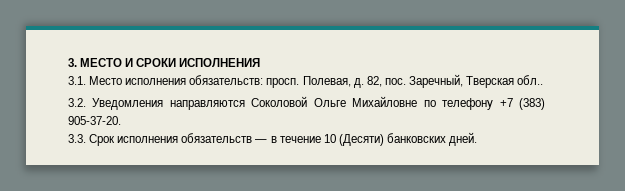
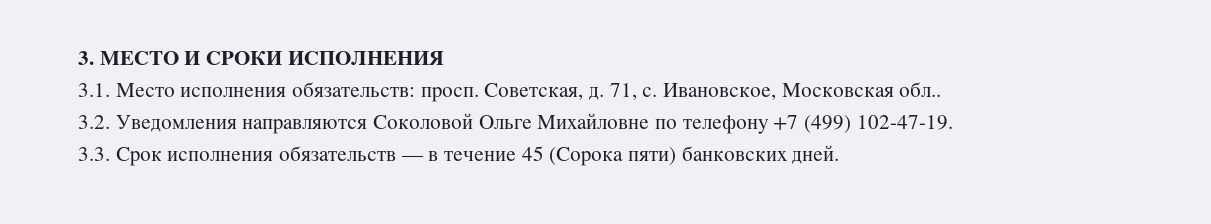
[302,74,515,88] Полевая, д. 82, пос. Заречный, Тверская -> [484,83,894,100] Советская, д. 71, с. Ивановское, Московская
[519,98,545,110] [68,116,121,125] (383) 905-37-20. -> [804,115,953,133] (499) 102-47-19.
[323,134,384,146] 10 (Десяти) -> [521,146,677,166] 45 (Сорока пяти)

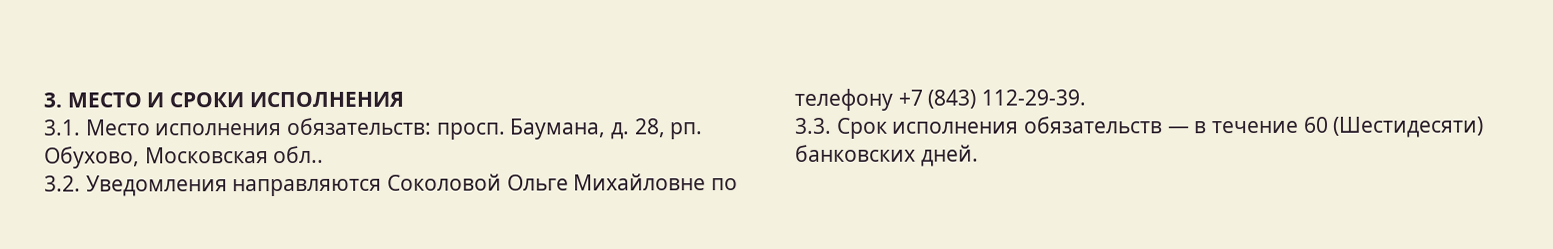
[484,83,777,100] Советская, д. 71, с. Ивановское, -> [509,118,704,140] [44,146,140,169] Баумана, д. 28, рп. Обухово,
[804,115,953,133] (499) 102-47-19. -> [927,89,1087,109] (843) 112-29-39.
[521,146,677,166] 45 (Сорока пяти) -> [1302,116,1485,138] 60 (Шестидесяти)

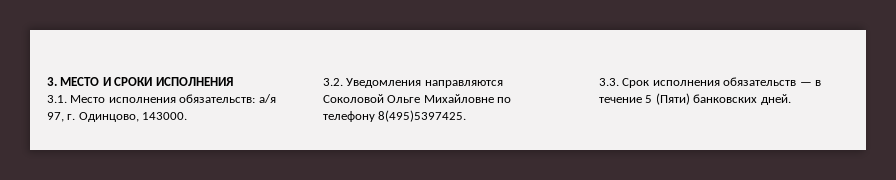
[435,118,704,140] [44,145,325,169] просп. Баумана, д. 28, рп. Обухово, Московская обл.. -> [258,94,276,103] [47,112,188,122] а/я 97, г. Одинцово, 143000.
[897,89,1087,109] +7 (843) 112-29-39. -> [378,110,467,122] 8(495)5397425.
[1302,116,1485,138] 60 (Шестидесяти) -> [645,93,690,105] 5 (Пяти)

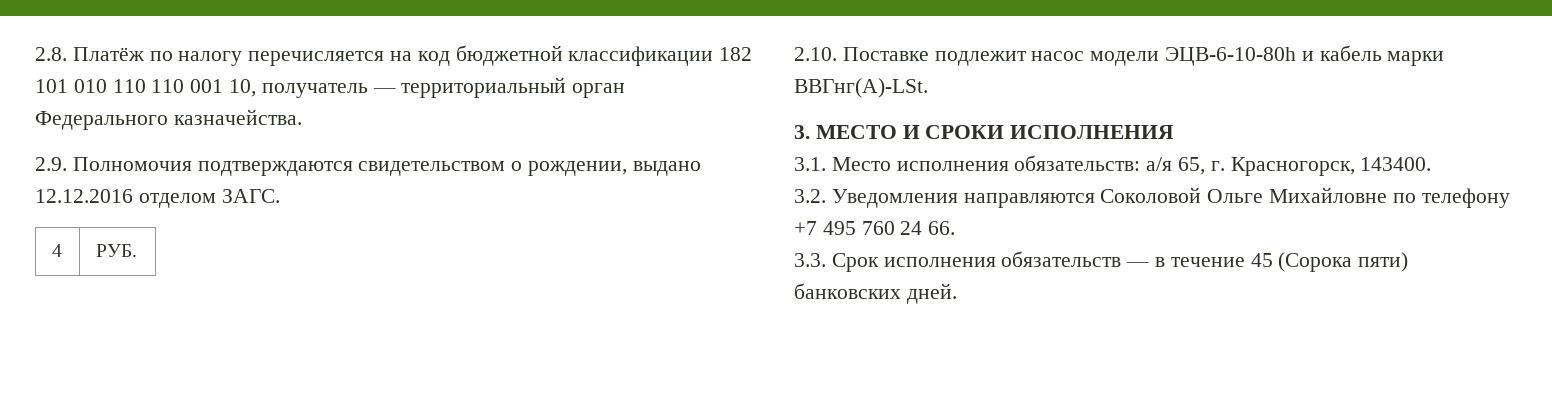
(47, 81) none -> [35,45,753,66] [35,77,626,98] [35,109,302,130] [35,157,701,176] [35,189,280,208] [51,244,62,257] [95,244,137,257] [794,45,1445,66] [794,78,928,98] 2.8. Платёж по налогу перечисляется на код бюджетной классификации 182 101 010 110 110 001 10, получатель — территориальный орган Федерального казначейства. // 2.9. Полномочия подтверждаются свидетельством о рождении, выдано 12.12.2016 отделом ЗАГС. // 4 | РУБ. // 2.10. Поставке подлежит насос модели ЭЦВ-6-10-80h и кабель марки ВВГнг(А)-LSt. //
[47,112,188,122] 97, г. Одинцово, 143000. -> [1178,157,1432,176] 65, г. Красногорск, 143400.
[378,110,467,122] 8(495)5397425. -> [794,221,956,235] +7 495 760 24 66.
[645,93,690,105] 5 (Пяти) -> [1250,252,1409,272] 45 (Сорока пяти)

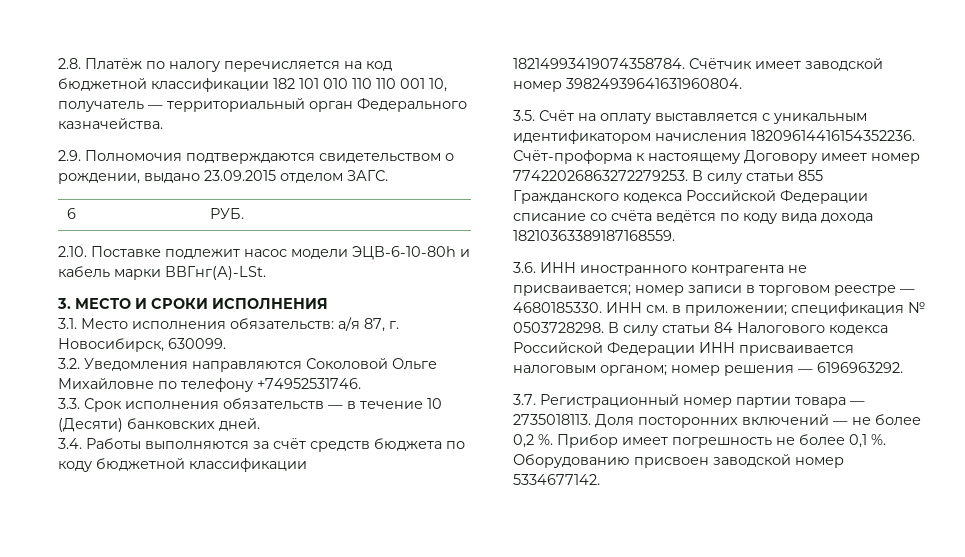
[35,189,133,203] 12.12.2016 -> [204,170,276,181] 23.09.2015
[51,244,62,257] 4 -> [67,208,77,219] 6
[1178,157,1432,176] 65, г. Красногорск, 143400. -> [364,318,399,332] [58,338,226,352] 87, г. Новосибирск, 630099.
[794,221,956,235] +7 495 760 24 66. -> [257,378,361,389] +74952531746.
[1250,252,1409,272] 45 (Сорока пяти) -> [427,398,442,409] [58,418,123,432] 10 (Десяти)
(957, 293) none -> [58,438,465,452] [58,458,307,472] [513,58,883,71] [513,78,742,92] [513,110,867,124] [513,130,915,144] [513,150,920,164] [513,170,823,184] [513,190,868,204] [513,210,873,224] [513,230,675,241] [513,262,807,276] [513,285,915,296] [513,302,925,316] [513,322,888,336] [513,342,854,356] [513,362,903,376] [513,394,865,408] [513,414,921,428] [513,434,886,448] [513,454,844,468] [513,474,600,485] // 3.4. Работы выполняются за счёт средств бюджета по коду бюджетной классификации 18214993419074358784. Счётчик имеет заводской номер 39824939641631960804. // 3.5. Счёт на оплату выставляется с уникальным идентификатором начисления 18209614416154352236. Счёт-проформа к настоящему Договору имеет номер 77422026863272279253. В силу статьи 855 Гражданского кодекса Российской Федерации списание со счёта ведётся по коду вида дохода 18210363389187168559. // 3.6. ИНН иностранного контрагента не присваивается; номер записи в торговом реестре — 4680185330. ИНН см. в приложении; спецификация № 0503728298. В силу статьи 84 Налогового кодекса Российской Федерации ИНН присваивается налоговым органом; номер решения — 6196963292. // 3.7. Регистрационный номер партии товара — 2735018113. Доля посторонних включений — не более 0,2 %. Прибор имеет погрешность не более 0,1 %. Оборудованию присвоен заводской номер 5334677142.

